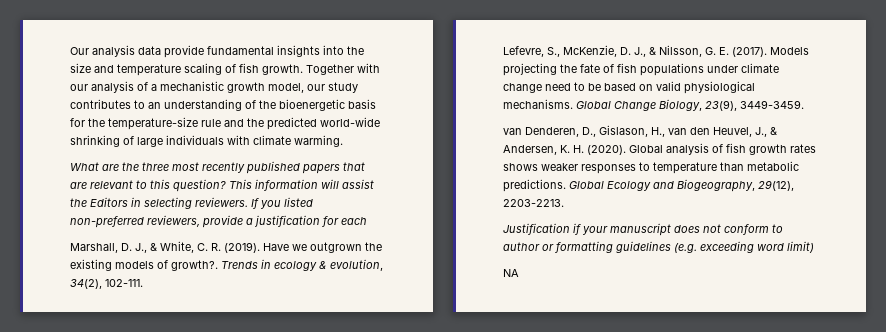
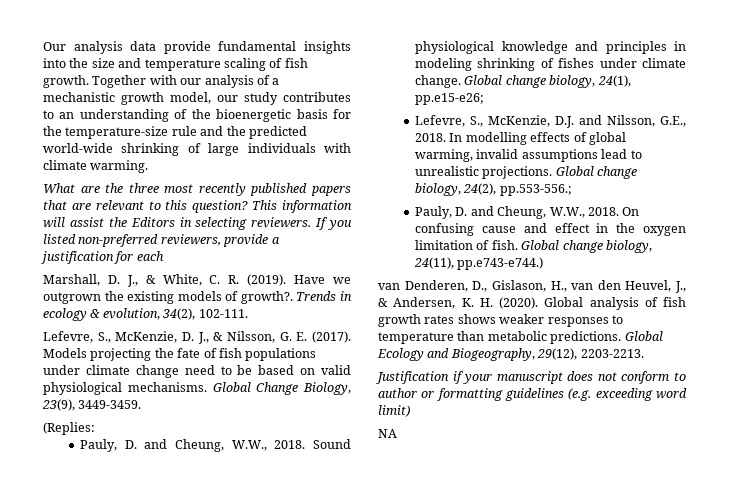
(804, 104) none -> [43,422,95,435] [80,439,351,452] [415,41,686,54] [415,58,686,71] [415,75,631,88] [415,93,485,105] [415,115,686,128] [415,132,626,145] [415,149,642,162] [415,166,638,179] [415,183,572,196] [415,206,640,219] [415,223,686,236] [415,240,652,253] [414,257,544,270] // (Replies: // Pauly, D. and Cheung, W.W., 2018. Sound physiological knowledge and principles in modeling shrinking of fishes under climate change. Global change biology, 24(1), pp.e15-e26; // Lefevre, S., McKenzie, D.J. and Nilsson, G.E., 2018. In modelling effects of global warming, invalid assumptions lead to unrealistic projections. Global change biology, 24(2), pp.553-556.; // Pauly, D. and Cheung, W.W., 2018. On confusing cause and effect in the oxygen limitation of fish. Global change biology, 24(11), pp.e743-e744.)

